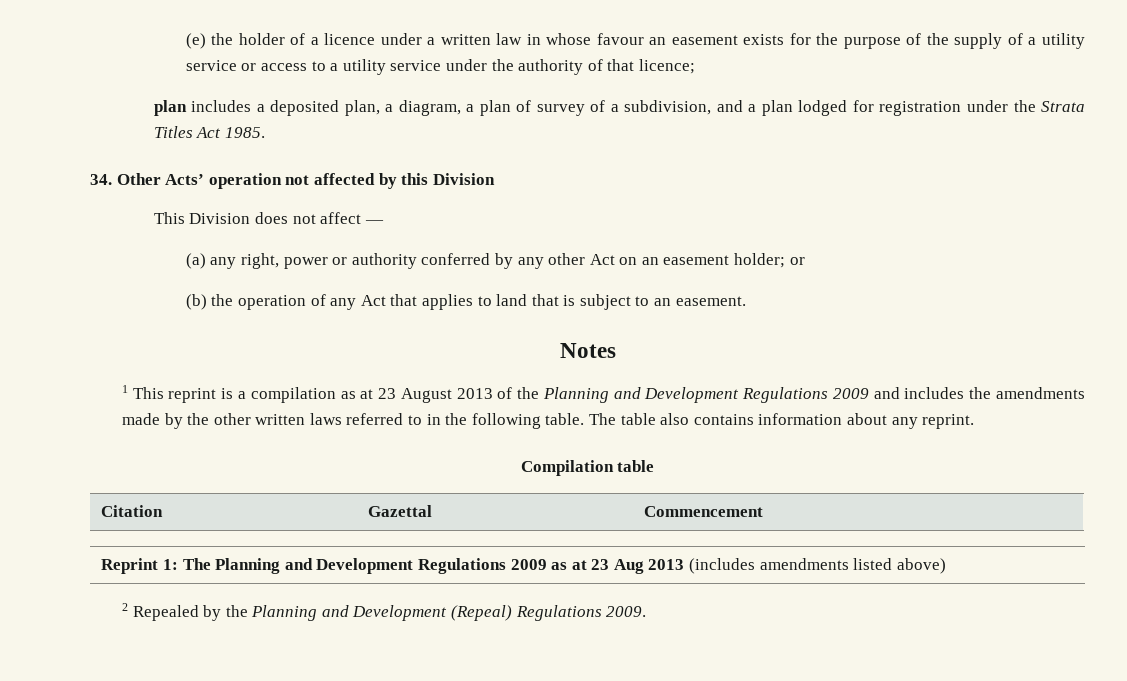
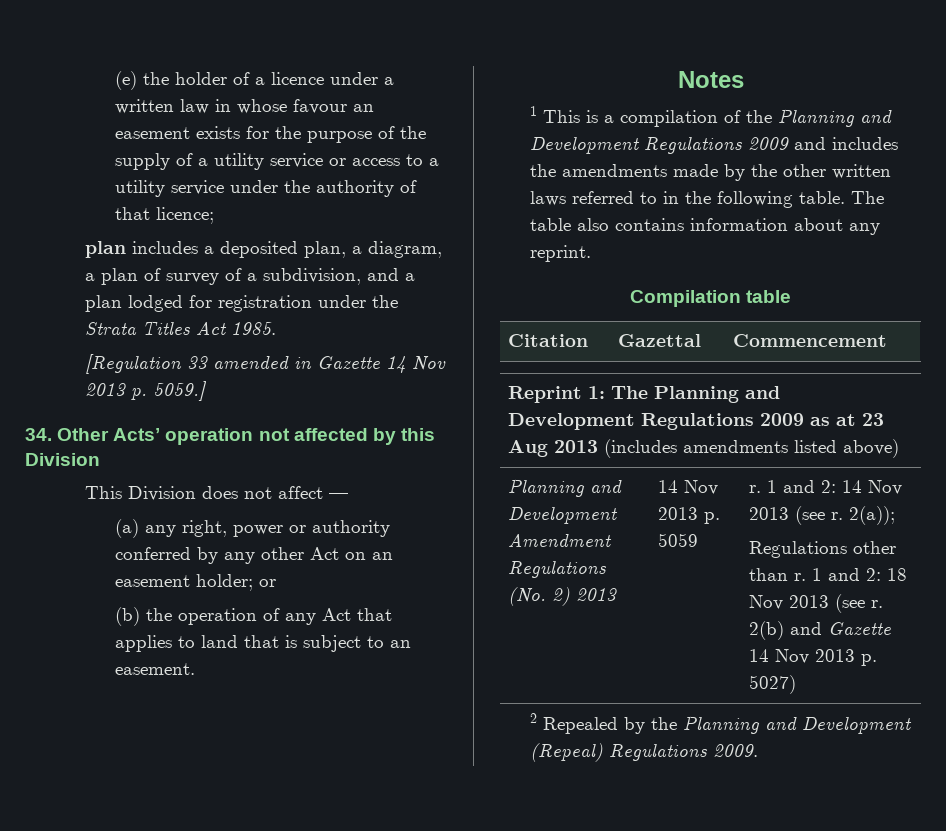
(266, 132) none -> [84,354,446,374] [84,381,207,401] // [Regulation 33 amended in Gazette 14 Nov 2013 p. 5059.]
[168,388,217,403] reprint -> (580, 116) none
[340,388,493,403] as at 23 August 2013 -> (718, 118) none
(946, 566) none -> [508,479,623,497] [508,507,619,524] [508,533,613,547] [508,561,607,578] [508,587,618,606] [658,480,719,495] [658,507,721,524] [658,533,699,547] [749,480,903,495] [749,506,896,525] [749,541,897,558] [749,568,908,581] [749,594,884,613] [749,621,892,640] [749,649,878,666] [749,675,797,694] // Planning and Development Amendment Regulations (No. 2) 2013 | 14 Nov 2013 p. 5059 | r. 1 and 2: 14 Nov 2013 (see r. 2(a)); // Regulations other than r. 1 and 2: 18 Nov 2013 (see r. 2(b) and Gazette 14 Nov 2013 p. 5027)

